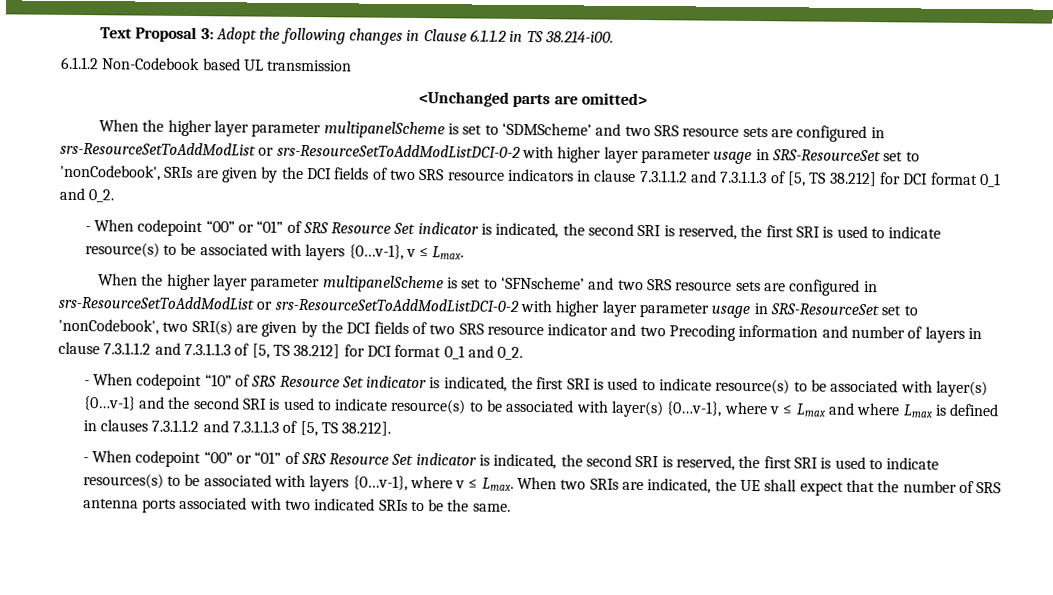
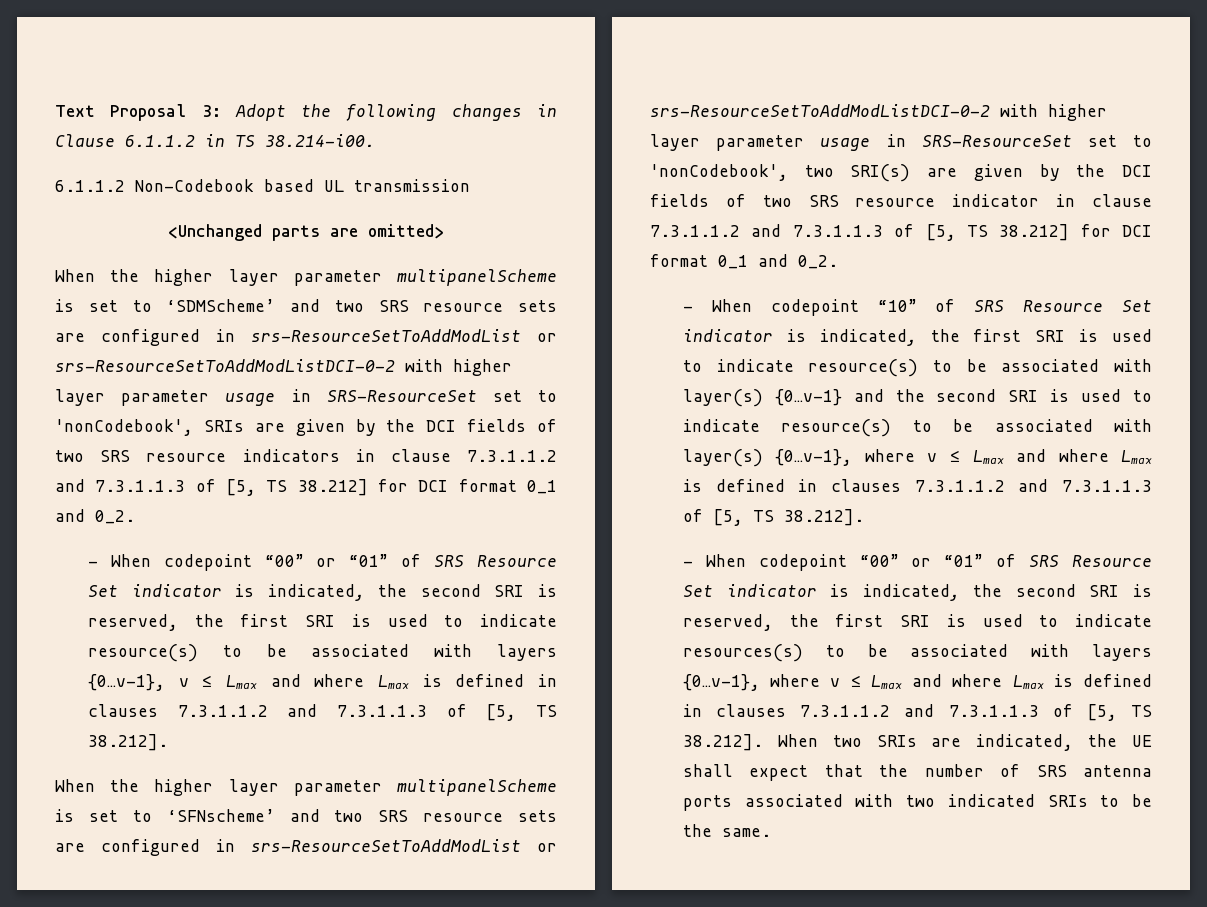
[432,246,465,260] Lmax. -> [225,674,557,690] [87,704,557,721] [87,734,168,751] Lmax and where Lmax is defined in clauses 7.3.1.1.2 and 7.3.1.1.3 of [5, TS 38.212].
[610,323,965,343] and two Precoding information and number of layers -> (1040, 200) none
[481,477,514,491] Lmax. -> [870,674,1152,690] [682,704,1152,721] [682,734,763,751] Lmax and where Lmax is defined in clauses 7.3.1.1.2 and 7.3.1.1.3 of [5, TS 38.212].

